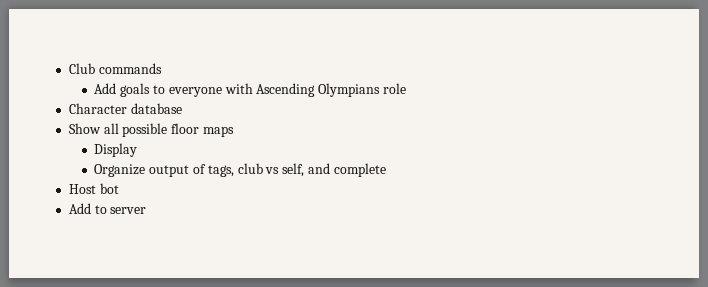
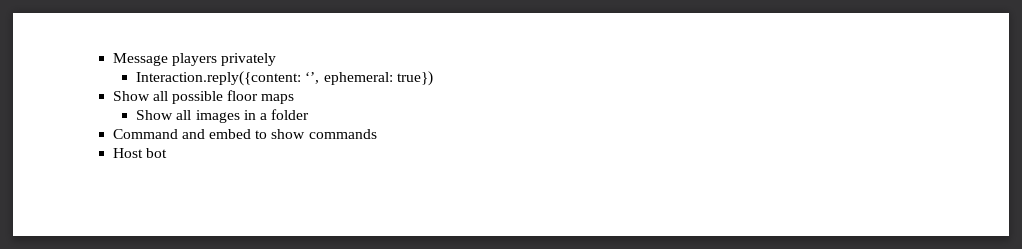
[68,63,162,74] [94,83,406,97] [68,103,182,114] Club commands // Add goals to everyone with Ascending Olympians role // Character database -> [112,53,276,66] [136,71,433,86] Message players privately // Interaction.reply({content: ‘’, ephemeral: true})
[94,143,138,157] [94,163,386,177] Display // Organize output of tags, club vs self, and complete -> [136,109,310,123] [112,129,377,139] Show all images in a folder // Command and embed to show commands
[68,203,147,214] // Add to server -> (167, 153) none

